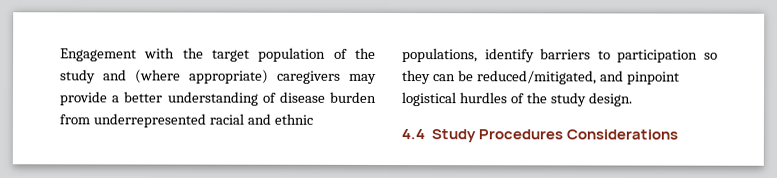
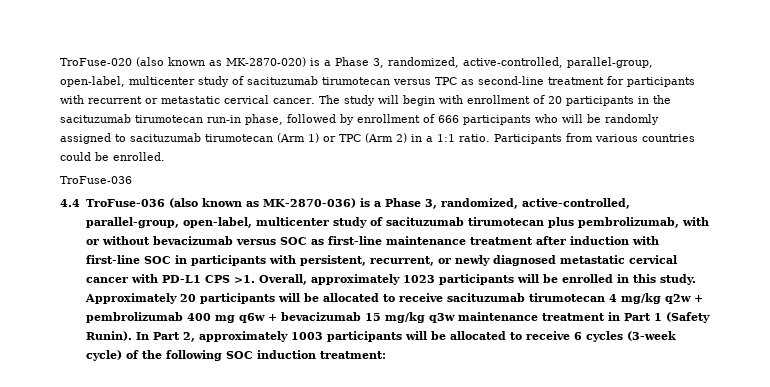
[60,47,376,62] [60,69,377,84] [59,91,376,106] [59,113,313,128] [402,48,718,63] [402,70,680,85] [401,92,632,107] [401,129,679,143] Engagement with the target population of the study and (where appropriate) caregivers may provide a better understanding of disease burden from underrepresented racial and ethnic populations, identify barriers to participation so they can be reduced/mitigated, and pinpoint logistical hurdles of the study design. // 4.4 Study Procedures Considerations -> [60,57,653,68] [60,76,695,87] [60,95,671,106] [60,114,659,125] [60,133,695,144] [60,152,165,161] [60,176,132,184] [60,198,630,209] [85,217,709,228] [85,236,659,245] [85,255,677,266] [85,274,697,285] [84,293,703,304] [85,312,710,323] [85,331,676,342] [85,350,386,361] TroFuse-020 (also known as MK-2870-020) is a Phase 3, randomized, active-controlled, parallel-group, open-label, multicenter study of sacituzumab tirumotecan versus TPC as second-line treatment for participants with recurrent or metastatic cervical cancer. The study will begin with enrollment of 20 participants in the sacituzumab tirumotecan run-in phase, followed by enrollment of 666 participants who will be randomly assigned to sacituzumab tirumotecan (Arm 1) or TPC (Arm 2) in a 1:1 ratio. Participants from various countries could be enrolled. // TroFuse-036 // 4.4 TroFuse-036 (also known as MK-2870-036) is a Phase 3, randomized, active-controlled, parallel-group, open-label, multicenter study of sacituzumab tirumotecan plus pembrolizumab, with or without bevacizumab versus SOC as first-line maintenance treatment after induction with first-line SOC in participants with persistent, recurrent, or newly diagnosed metastatic cervical cancer with PD-L1 CPS >1. Overall, approximately 1023 participants will be enrolled in this study. Approximately 20 participants will be allocated to receive sacituzumab tirumotecan 4 mg/kg q2w + pembrolizumab 400 mg q6w + bevacizumab 15 mg/kg q3w maintenance treatment in Part 1 (Safety Runin). In Part 2, approximately 1003 participants will be allocated to receive 6 cycles (3-week cycle) of the following SOC induction treatment:

